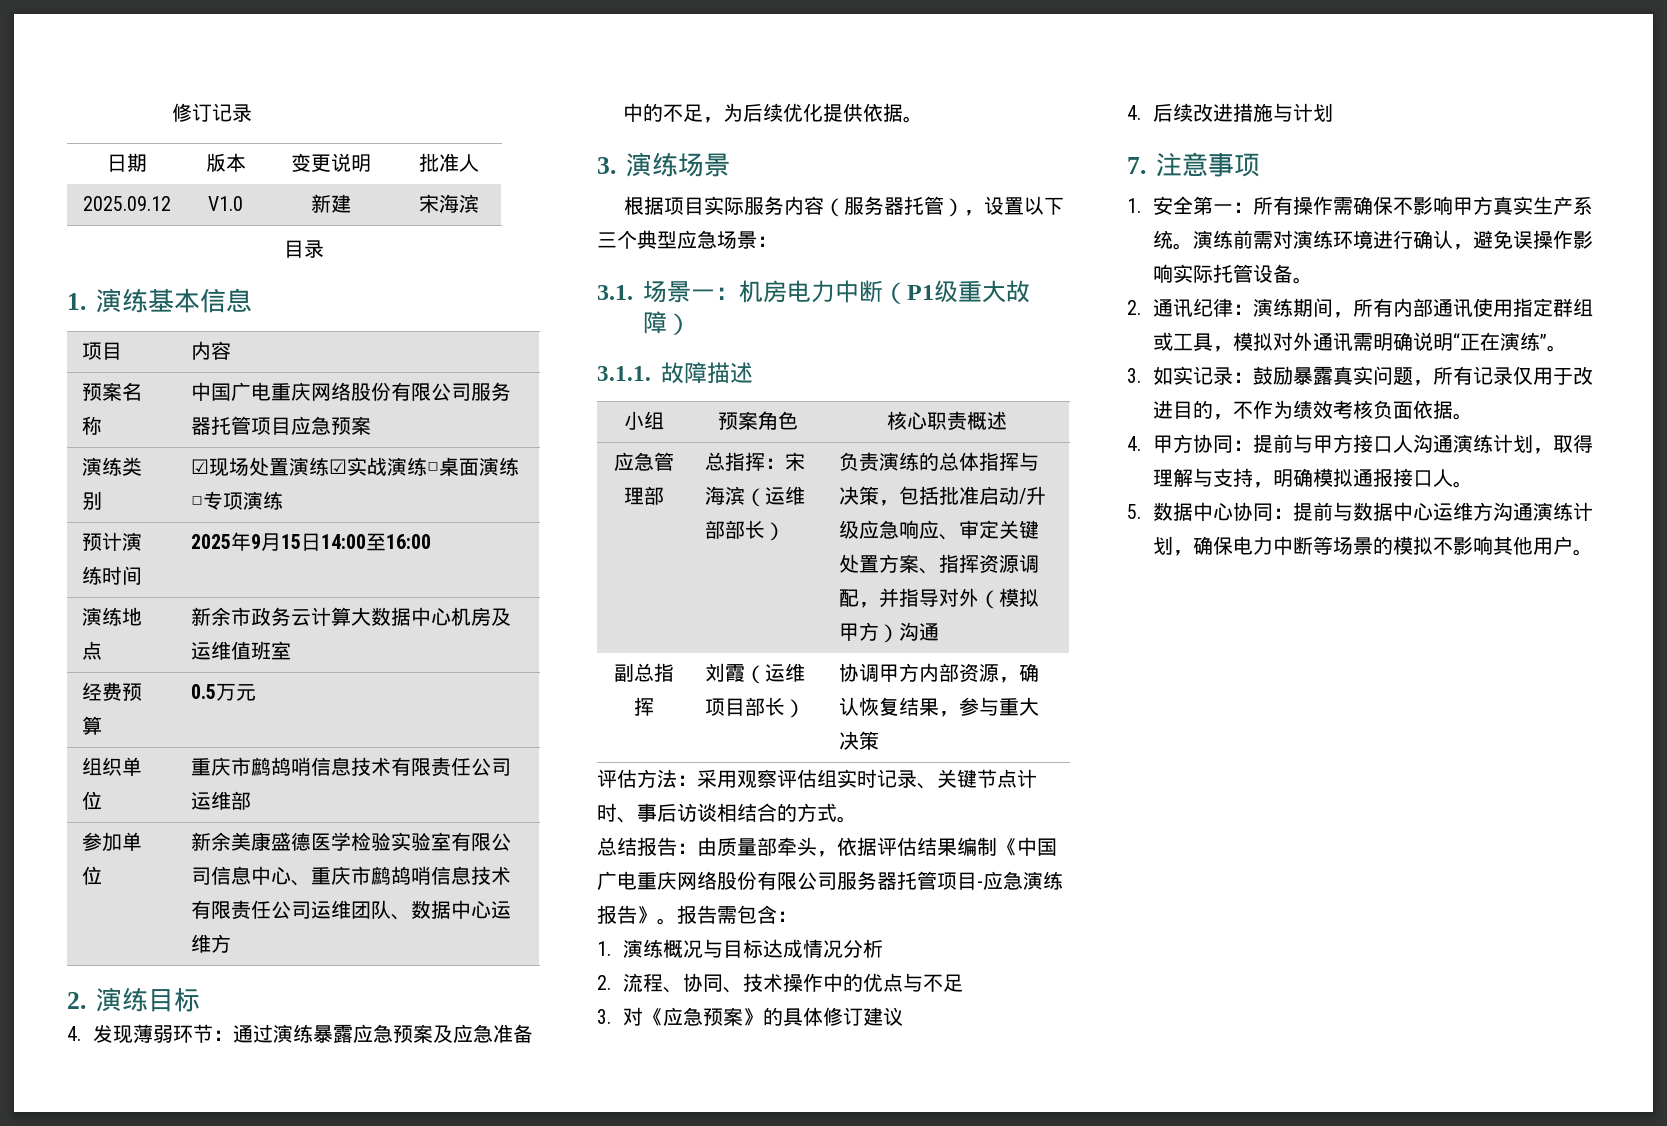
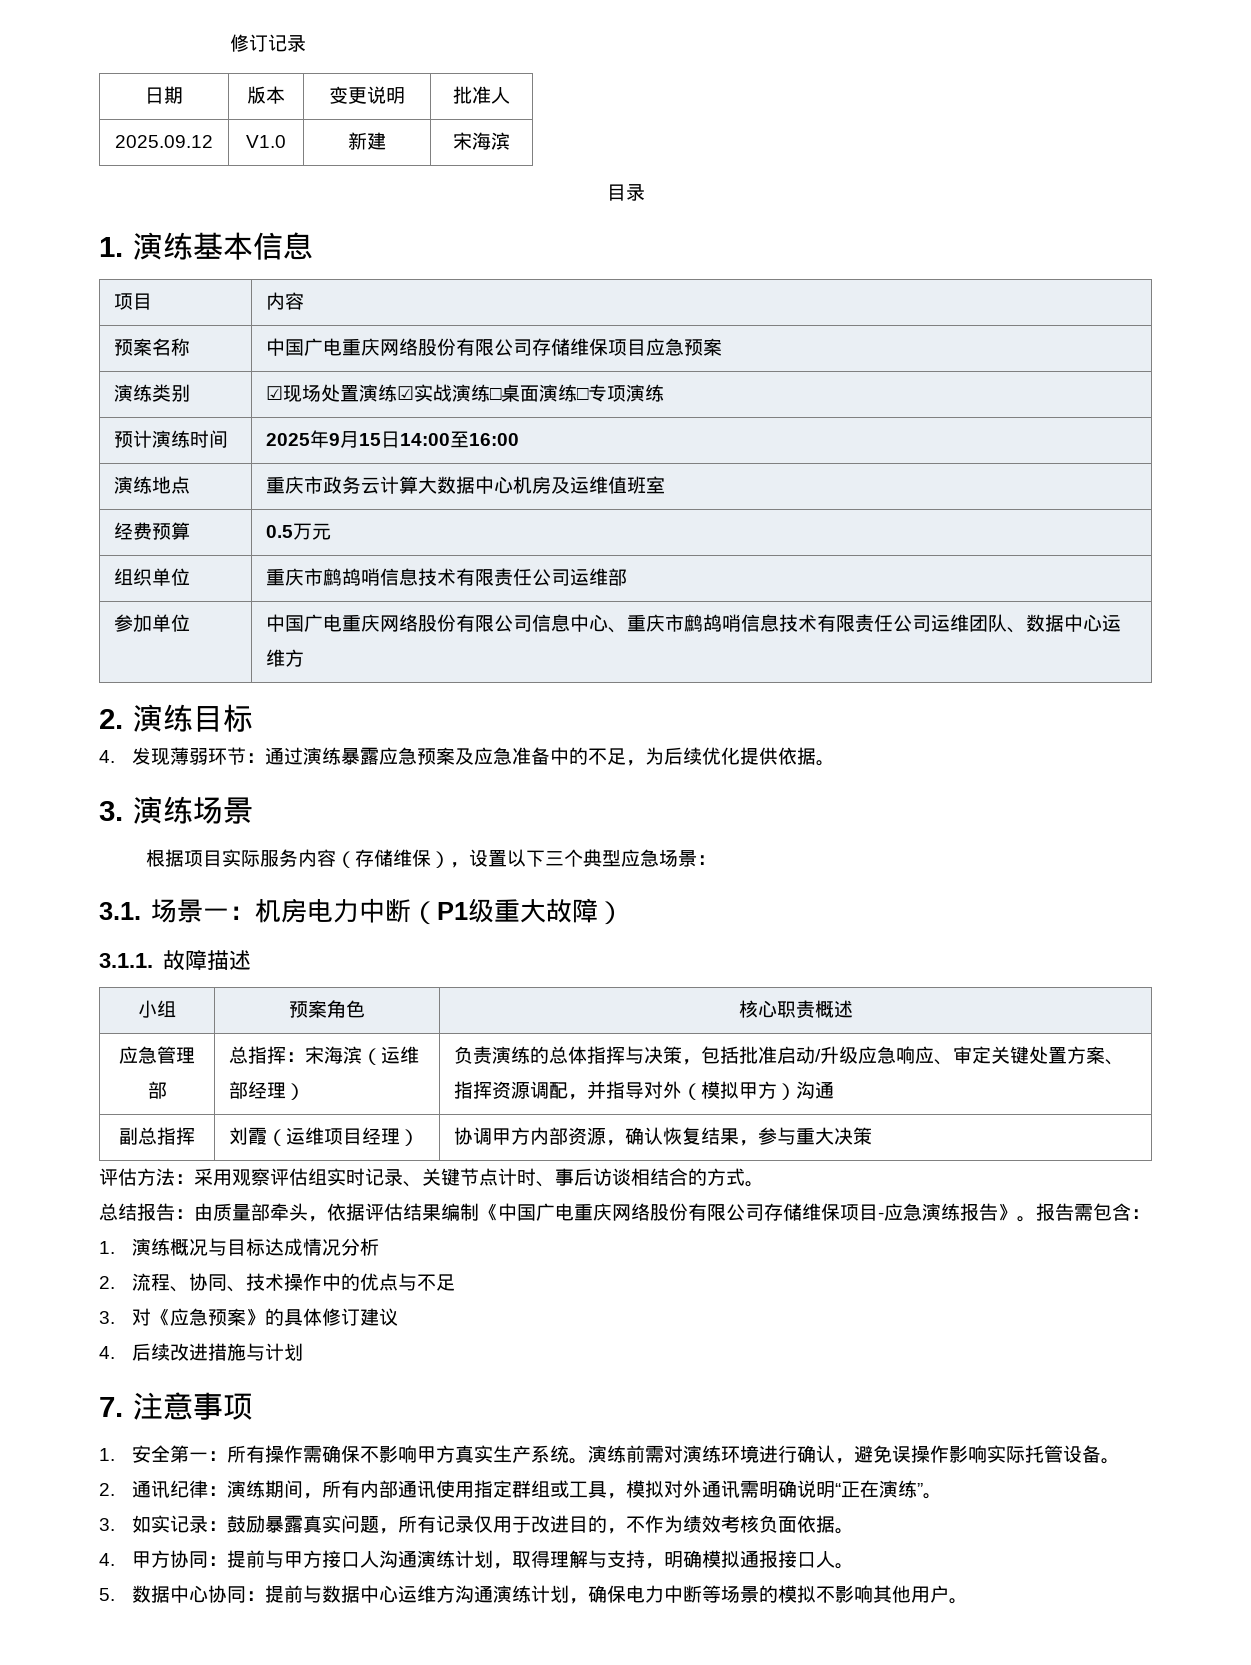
[471,382,512,401] [191,416,252,435] 服务器托管 -> [532,338,609,356] 存储维保
[191,607,232,626] 新余 -> [266,476,305,494] 重庆
[191,832,452,851] 新余美康盛德医学检验实验室 -> [266,614,457,632] 中国广电重庆网络股份
[843,196,944,215] 服务器托管 -> [355,849,432,867] 存储维保
[725,520,766,539] 部长 -> [248,1081,287,1099] 经理
[745,697,786,716] 部长 -> [362,1127,401,1145] 经理
[837,871,937,890] 服务器托管 -> [764,1203,840,1221] 存储维保

